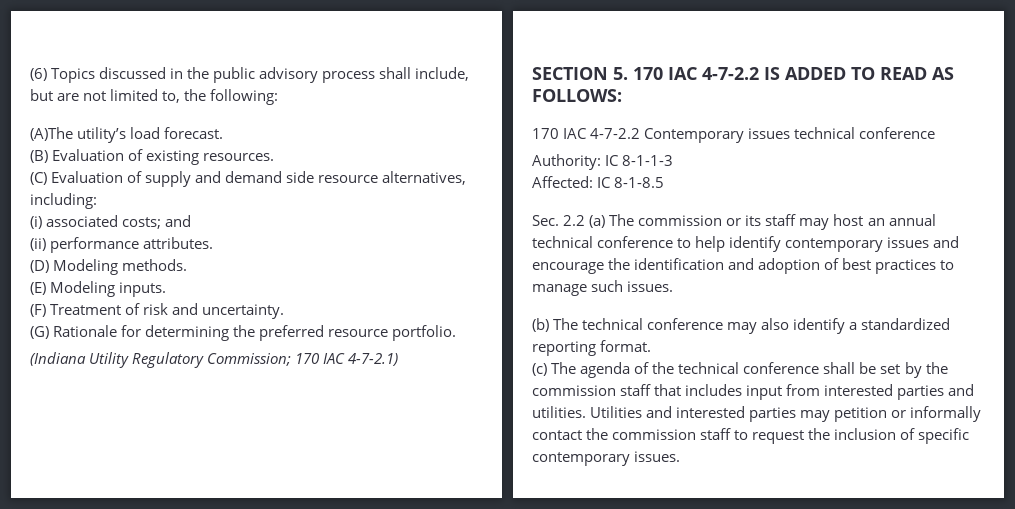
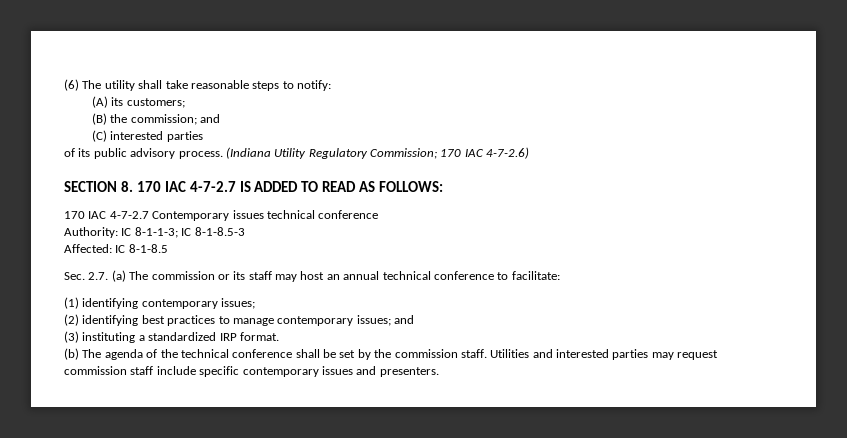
[51,67,470,83] [30,89,279,105] [30,127,224,143] [30,149,275,165] [30,171,467,187] [30,193,97,209] [30,215,192,229] [30,237,214,253] [30,259,188,275] [30,281,167,297] [30,303,285,319] [30,325,457,341] Topics discussed in the public advisory process shall include, but are not limited to, the following: // (A)The utility’s load forecast. // (B) Evaluation of existing resources. // (C) Evaluation of supply and demand side resource alternatives, including: // (i) associated costs; and // (ii) performance attributes. // (D) Modeling methods. // (E) Modeling inputs. // (F) Treatment of risk and uncertainty. // (G) Rationale for determining the preferred resource portfolio. // -> [82,80,331,91] [91,96,185,108] [91,113,220,125] [91,130,203,142] [64,148,223,159] The utility shall take reasonable steps to notify: // (A) its customers; // (B) the commission; and // (C) interested parties // of its public advisory process.
[348,353,399,366] 4-7-2.1) -> [486,147,530,159] 4-7-2.6)
[613,67,759,80] 5. 170 IAC 4-7-2.2 -> [120,181,236,192] 8. 170 IAC 4-7-2.7
[590,128,641,139] 4-7-2.2 -> [109,211,149,219] 4-7-2.7
[622,155,674,166] 8-1-1-3 -> [134,227,245,238] 8-1-1-3; IC 8-1-8.5-3
[563,215,586,226] 2.2 -> [88,272,109,280] 2.7.
[695,236,960,252] [532,258,955,274] [532,280,674,296] [532,318,951,334] [532,340,652,356] [532,363,547,376] help identify contemporary issues and encourage the identification and adoption of best practices to manage such issues. // (b) The technical conference may also identify a standardized reporting format. // (c) -> [511,271,560,280] [64,297,256,309] [64,314,414,326] [64,331,279,343] [64,348,79,360] facilitate: // (1) identifying contemporary issues; // (2) identifying best practices to manage contemporary issues; and // (3) instituting a standardized IRP format. // (b)
[620,384,975,400] [532,406,586,418] staff that includes input from interested parties and utilities. -> [460,349,487,358] staff.
[834,406,982,422] [532,428,970,444] [532,451,681,466] petition or informally contact the commission staff to request the inclusion of specific contemporary issues. -> [677,350,719,360] [64,366,439,377] request commission staff include specific contemporary issues and presenters.

